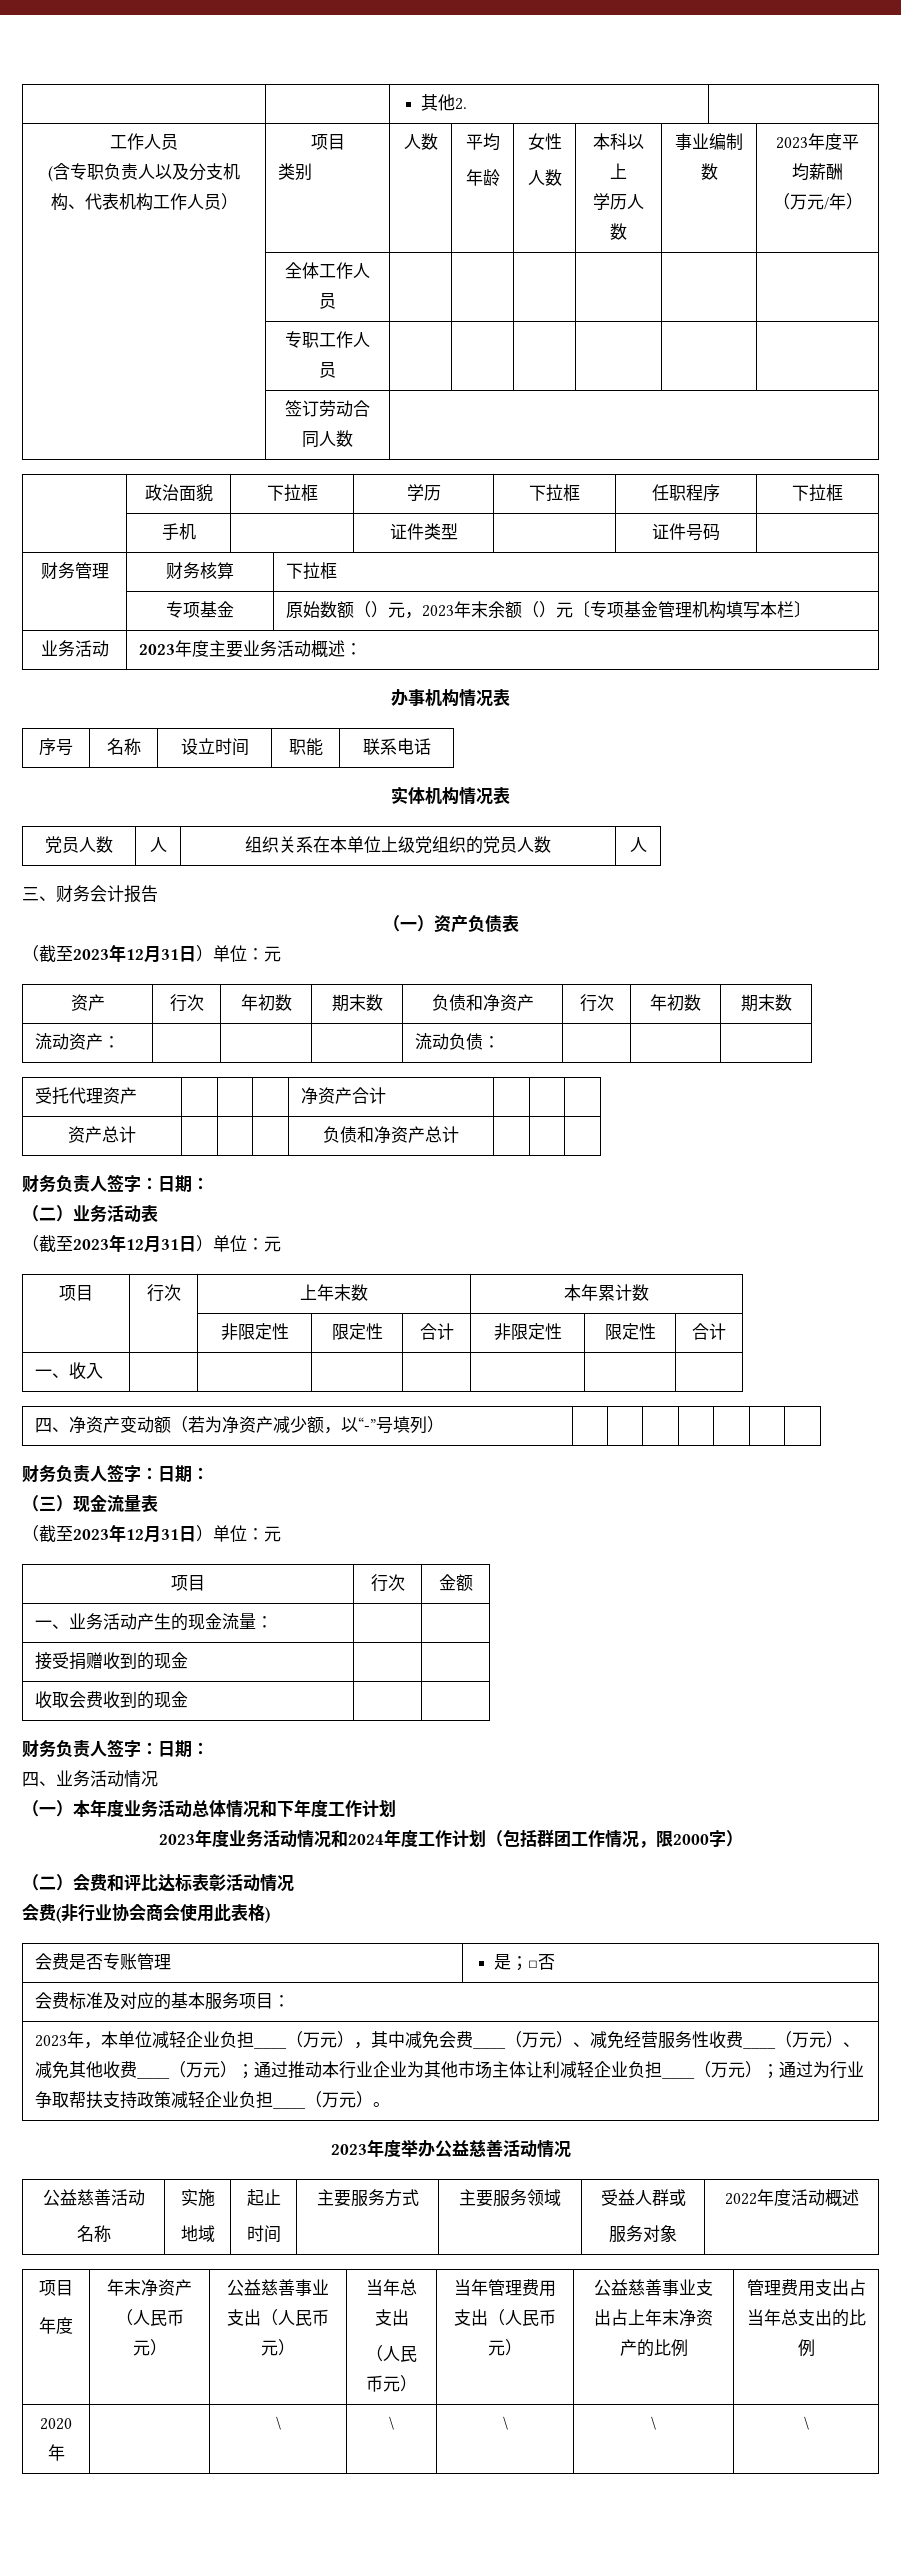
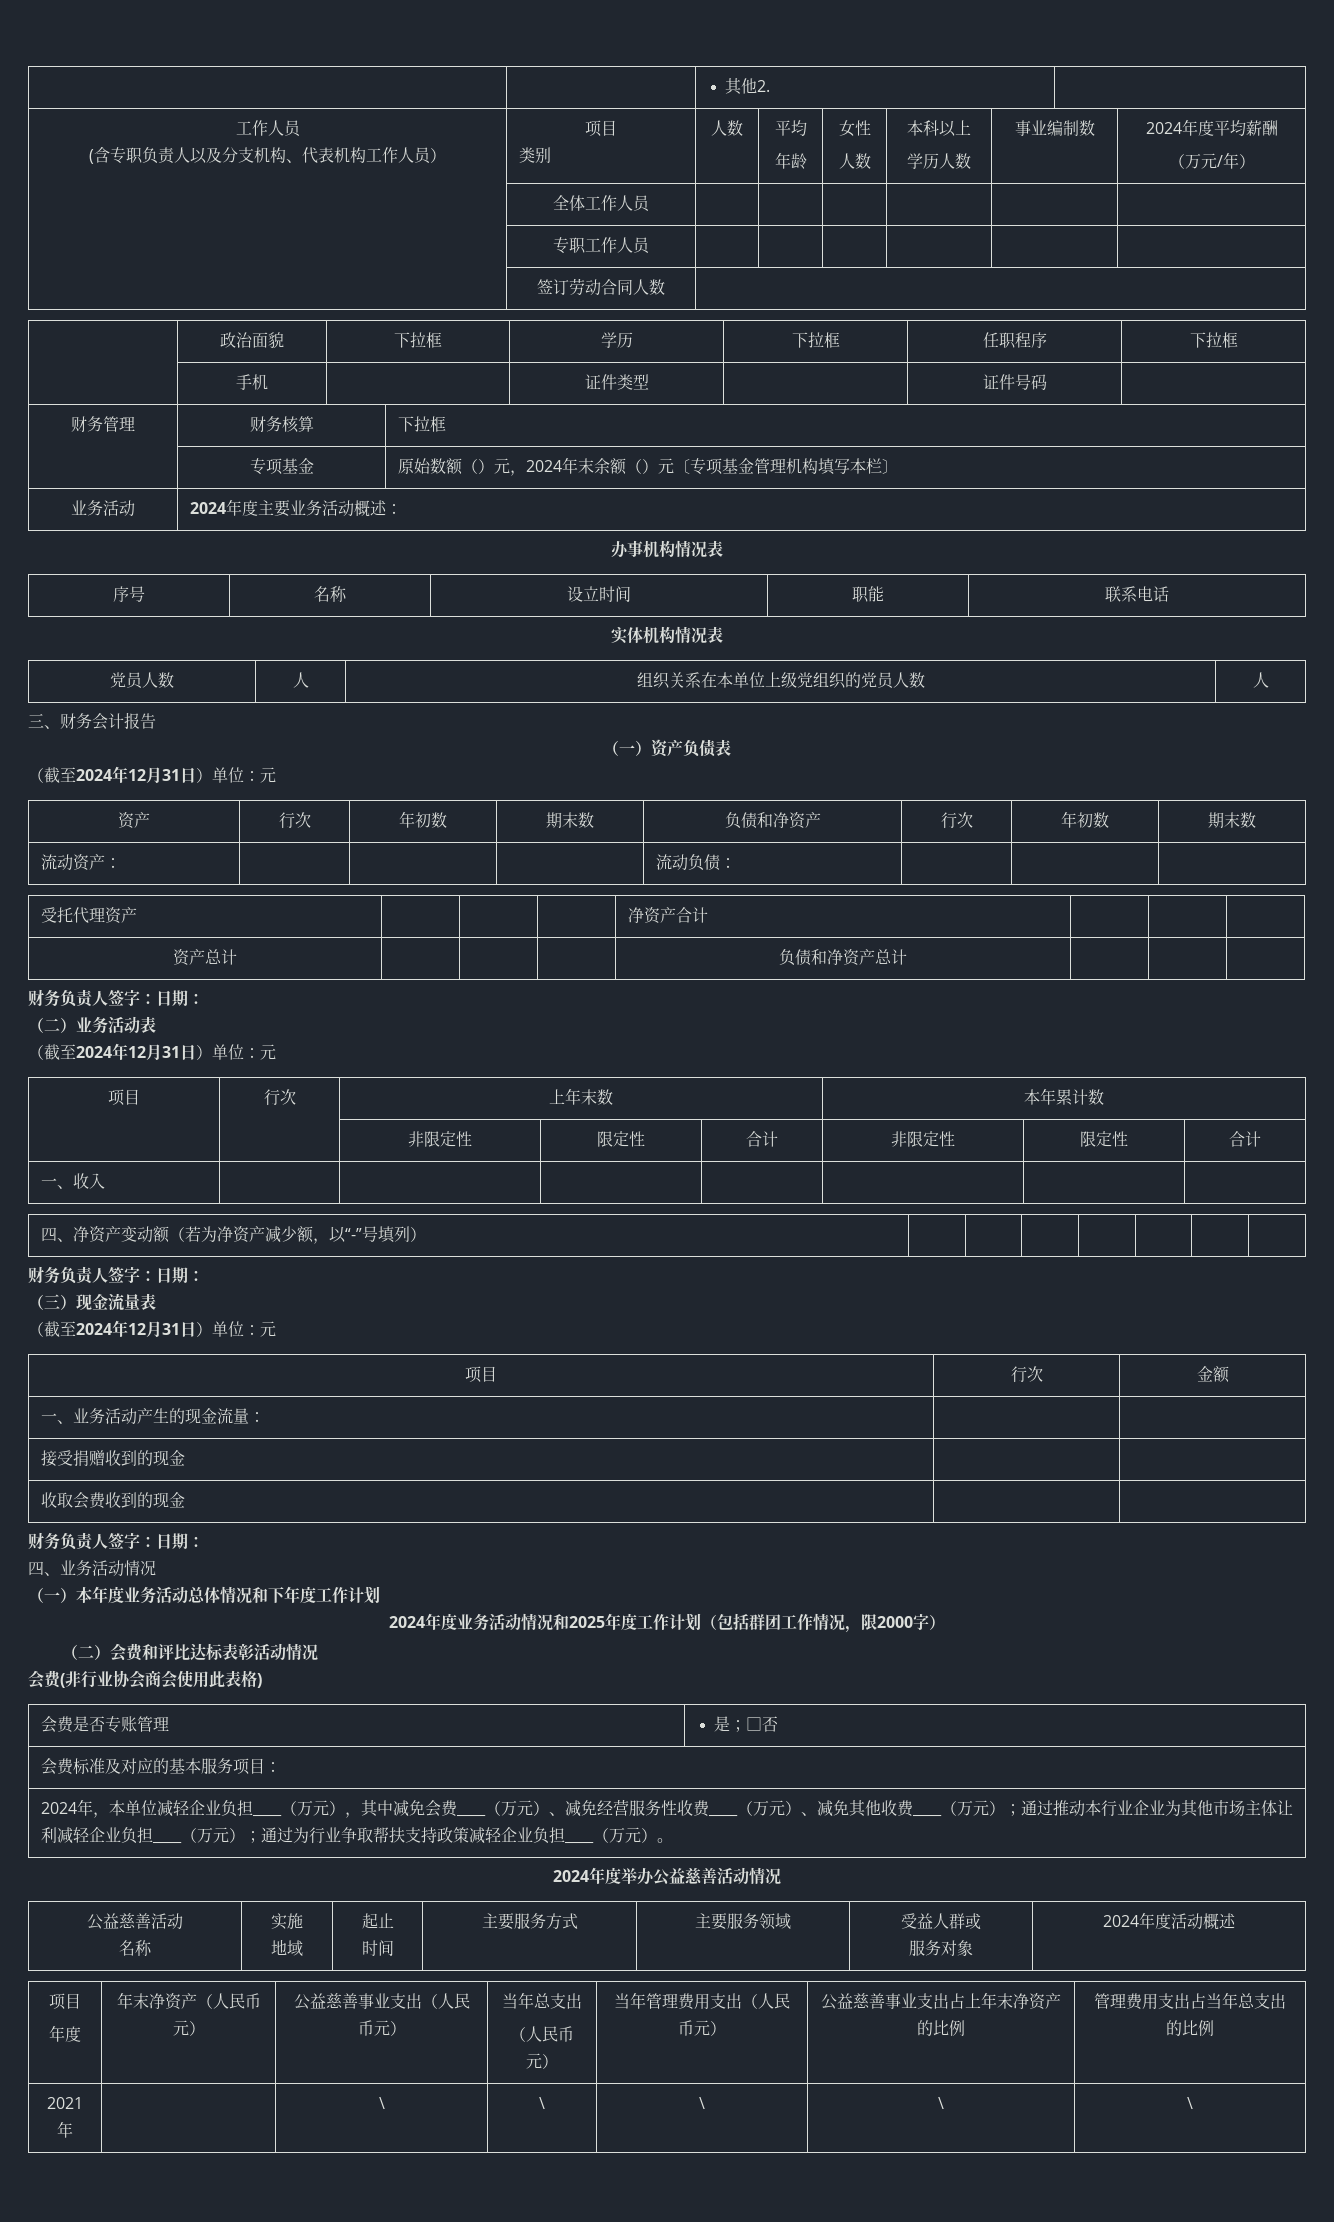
[776,137,808,149] 2023 -> [1145,122,1182,134] 2024
[422,605,455,617] 2023 -> [525,460,562,472] 2024
[139,644,176,655] 2023 -> [189,502,226,514] 2024
[73,949,109,960] 2023 -> [76,769,112,781] 2024
[73,1239,109,1250] 2023 -> [76,1046,112,1058] 2024
[73,1529,109,1540] 2023 -> [76,1323,112,1335] 2024
[158,1834,195,1845] 2023 -> [389,1616,425,1628] 2024
[347,1834,384,1845] 2024 -> [569,1616,605,1628] 2025
[35,2035,68,2047] 2023 -> [40,1802,77,1814] 2024
[330,2144,367,2155] 2023 -> [553,1870,589,1882] 2024
[724,2193,757,2205] 2022 -> [1103,1915,1139,1927] 2024
[40,2418,72,2430] 2020 -> [47,2097,83,2109] 2021

